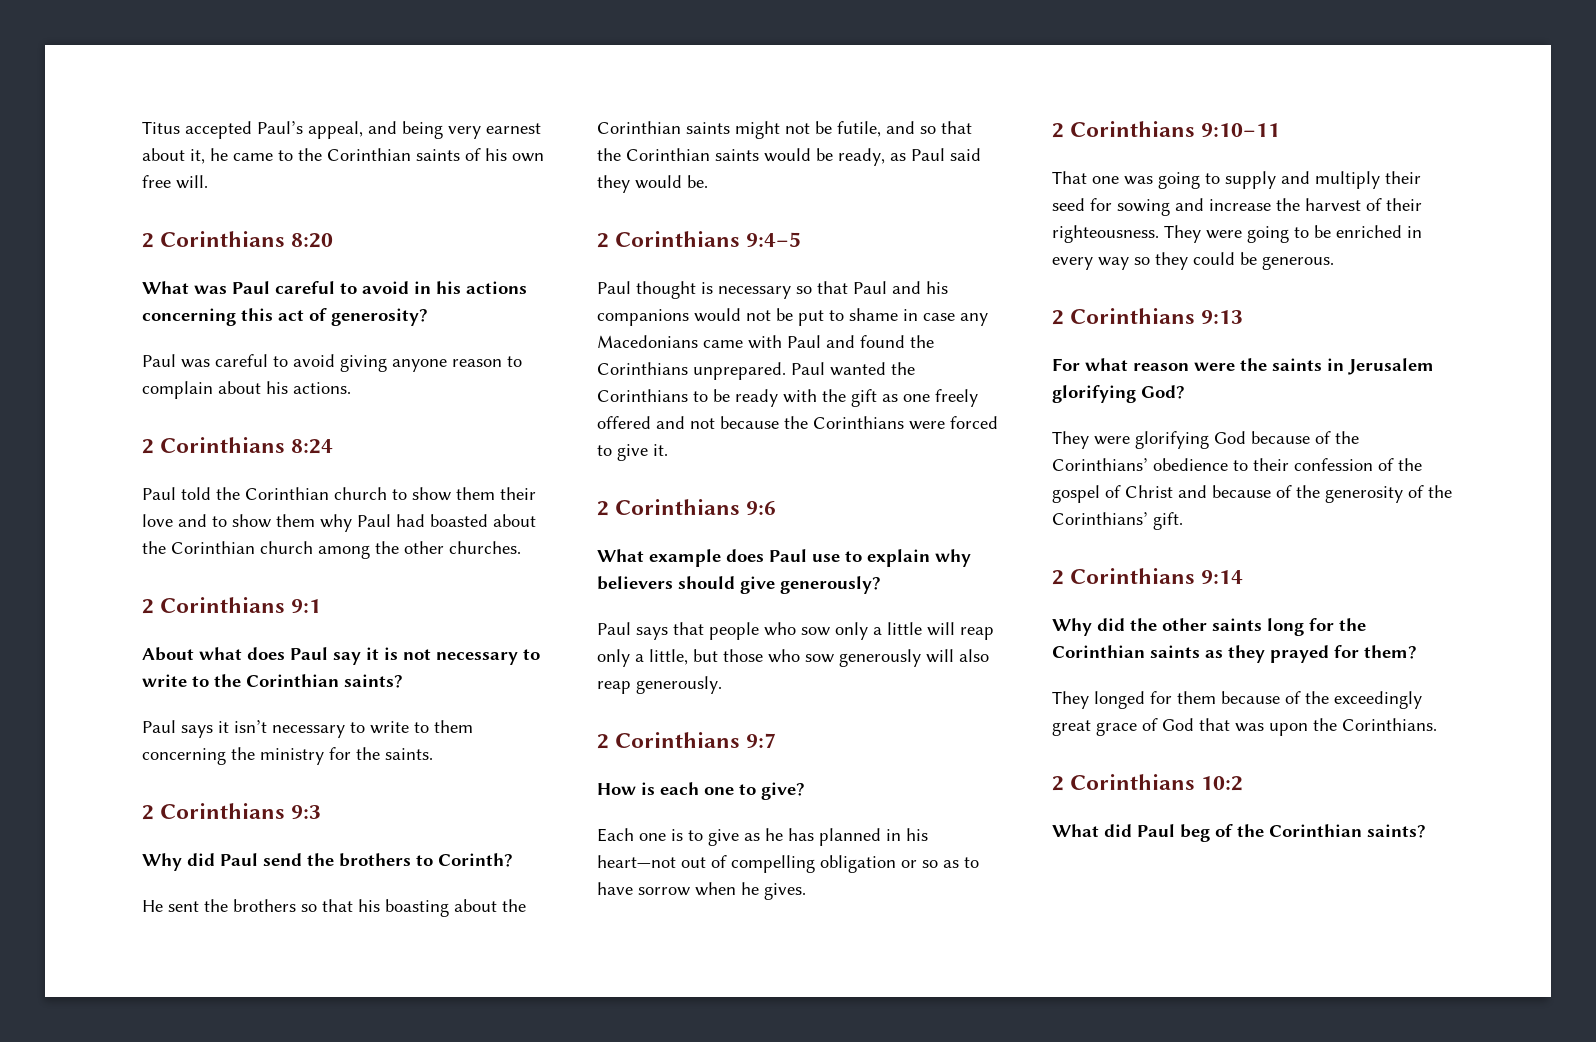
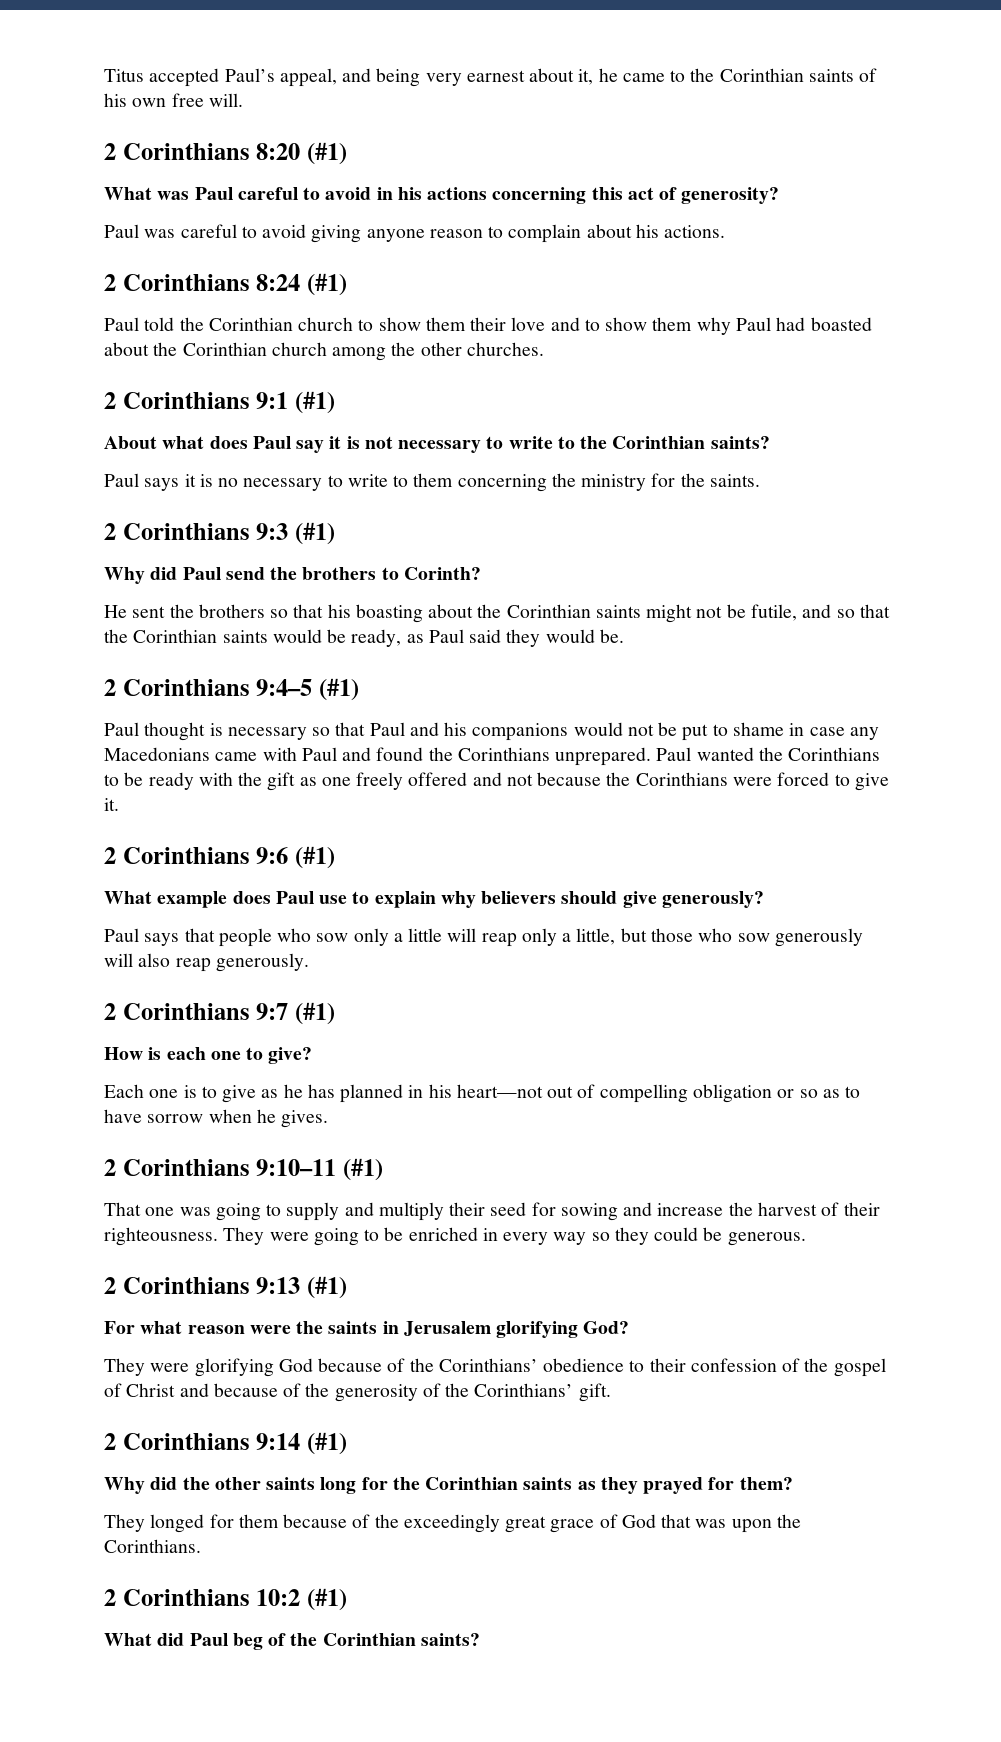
(334, 240) none -> [306,142,347,165] (#1)
(334, 446) none -> [306,273,347,296] (#1)
(322, 606) none -> [294,391,335,414] (#1)
[234,720,267,733] isn’t -> [199,474,239,487] is no
(322, 812) none -> [294,522,335,545] (#1)
(802, 239) none -> [318,678,359,701] (#1)
(777, 508) none -> [294,846,335,869] (#1)
(777, 740) none -> [294,1002,335,1025] (#1)
(1281, 130) none -> [342,1158,383,1181] (#1)
(1244, 317) none -> [306,1276,347,1299] (#1)
(1244, 577) none -> [306,1432,347,1455] (#1)
(1244, 783) none -> [306,1588,347,1611] (#1)

